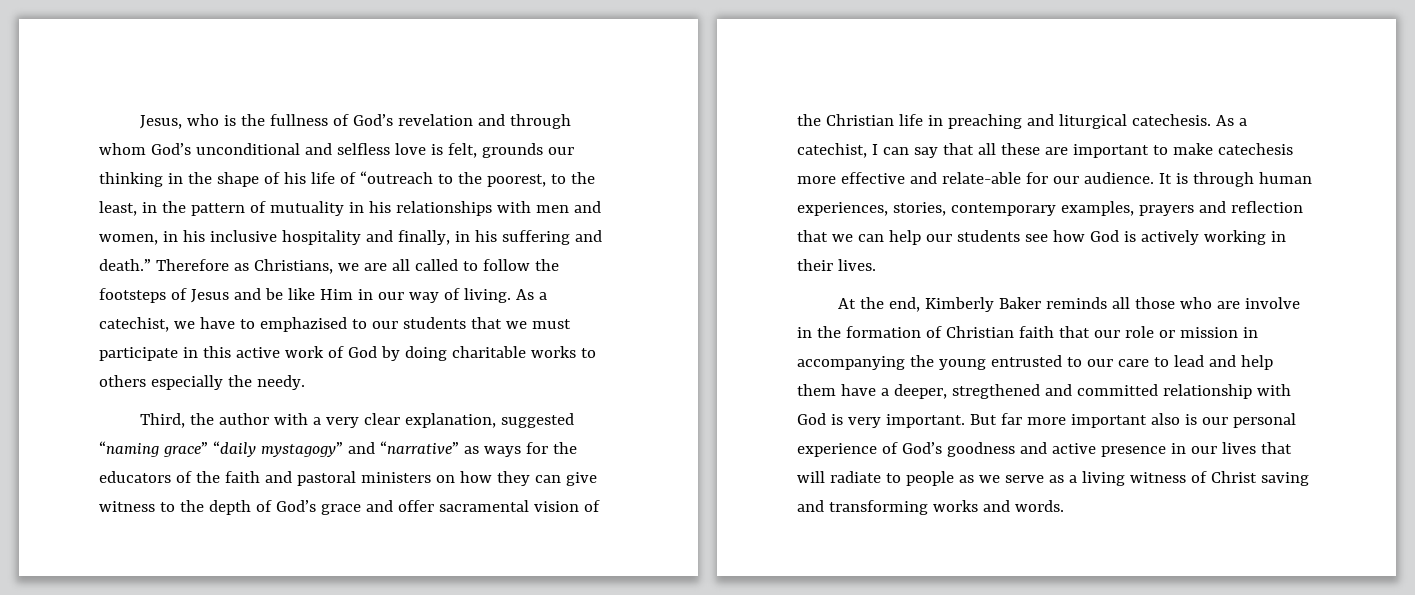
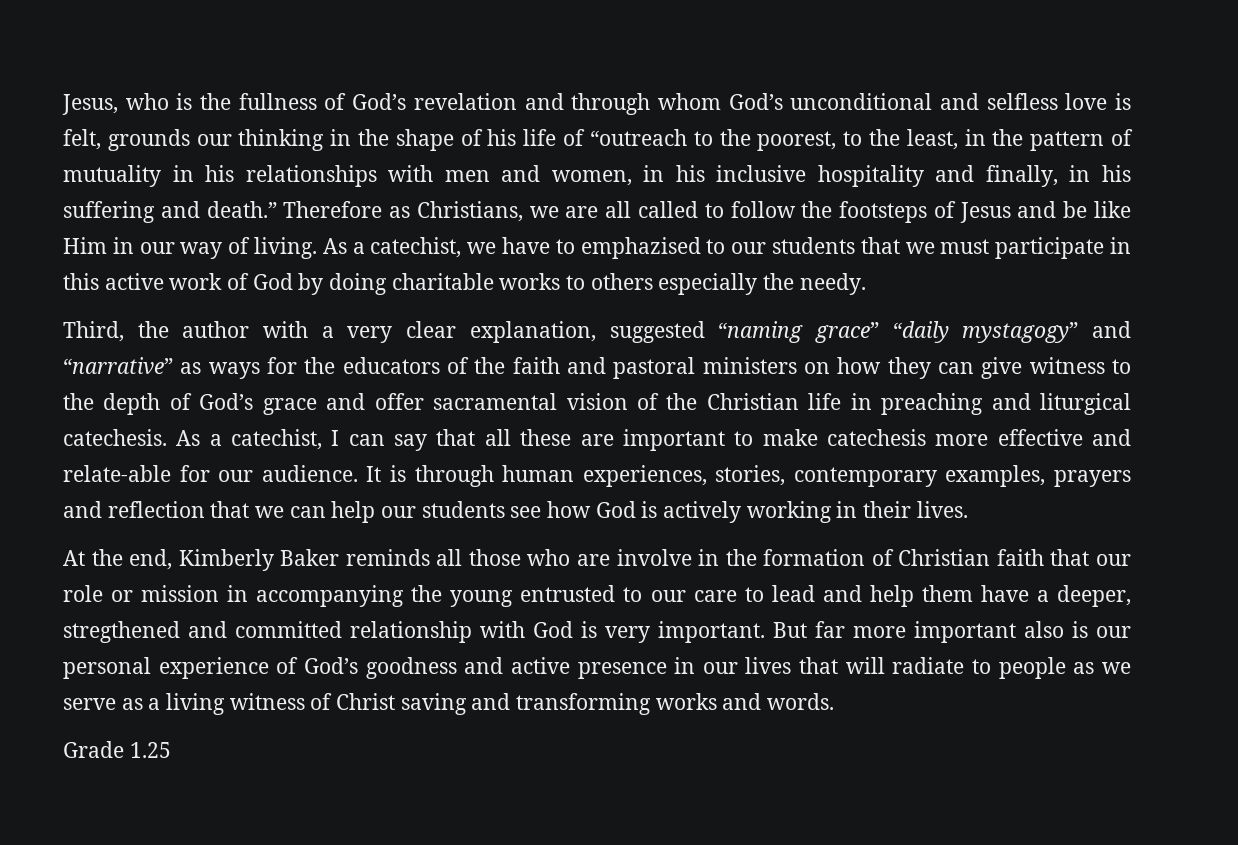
(1064, 506) none -> [63,741,171,758] // Grade 1.25

